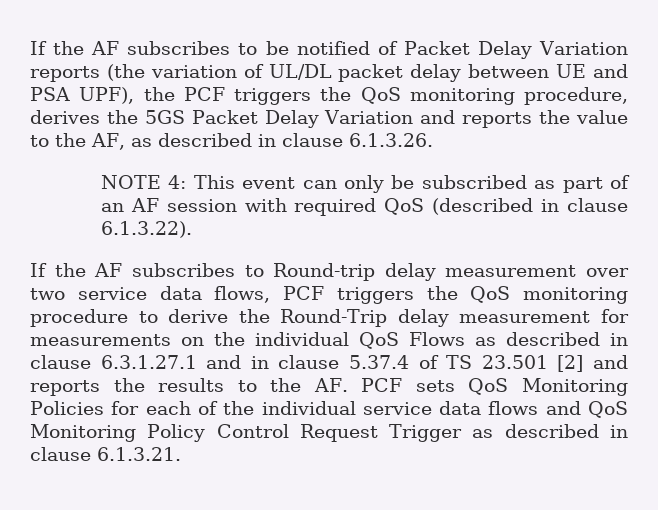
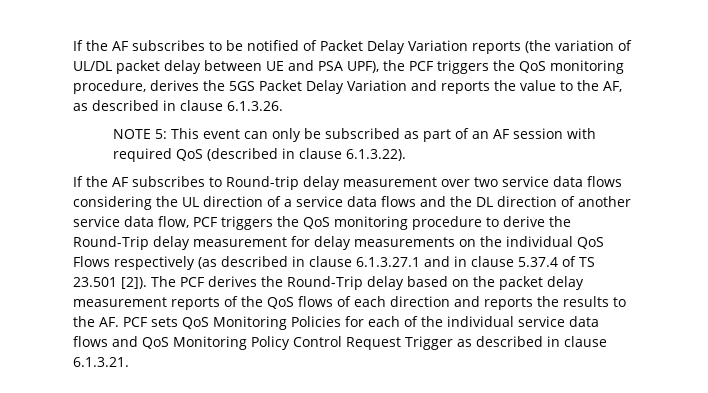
[168,175,187,189] 4: -> [155,129,168,139] 5:
[214,286,271,303] flows, -> [587,176,622,187] [73,196,631,210] [73,216,189,228] flows considering the UL direction of a service data flows and the DL direction of another service data flow,
(629, 316) none -> [314,236,351,250] delay
[475,332,628,346] [30,355,197,369] as described in clause 6.3.1.27.1 -> [114,256,420,270] respectively (as described in clause 6.1.3.27.1
[557,355,584,372] [2] -> [121,276,584,290] [73,296,450,310] [2]). The PCF derives the Round-Trip delay based on the packet delay measurement reports of the QoS flows of each direction

